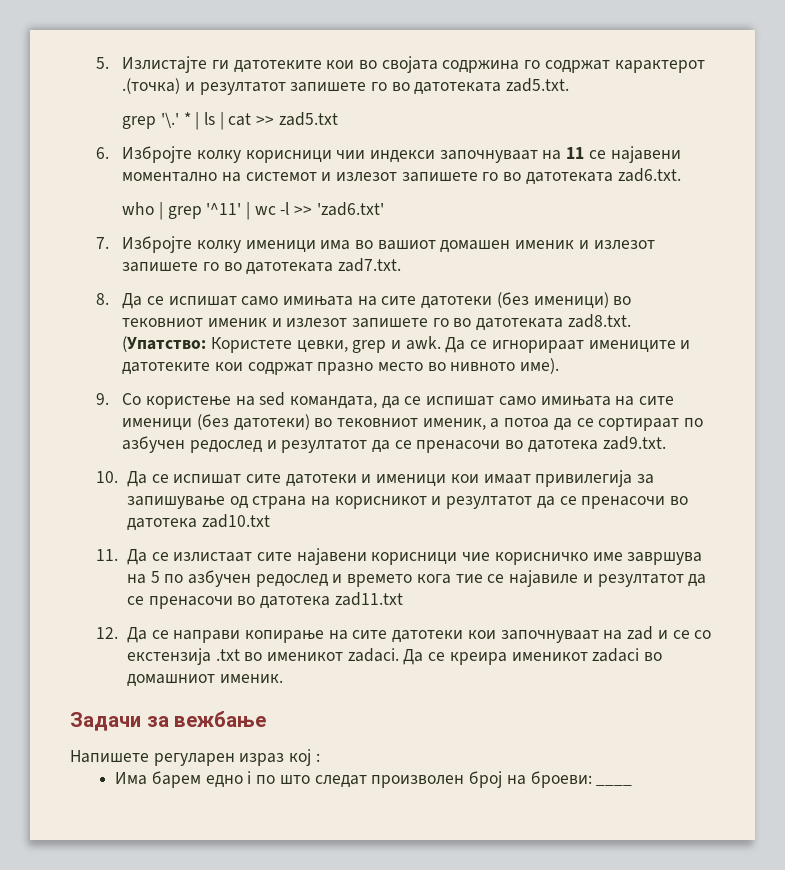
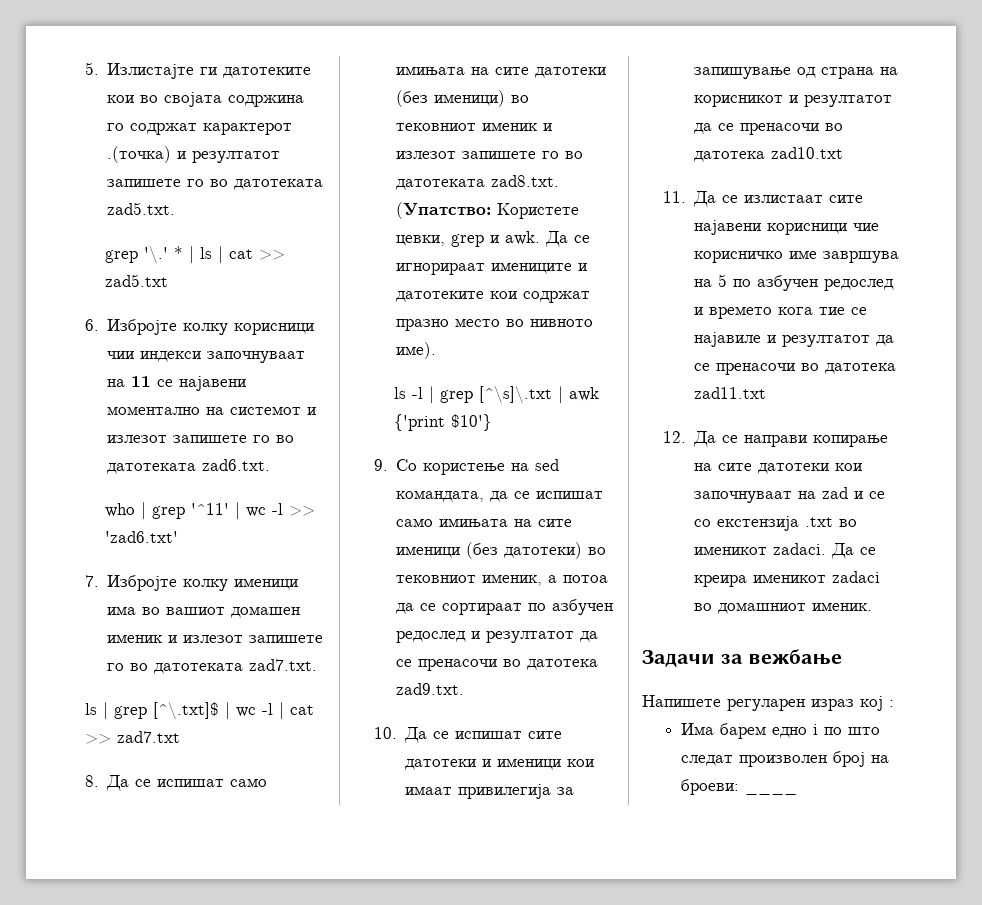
(401, 265) none -> [84,702,314,720] [84,731,180,744] // ls | grep [^\.txt]$ | wc -l | cat >> zad7.txt
(560, 366) none -> [394,386,600,404] [394,414,493,431] // ls -l | grep [^\s]\.txt | awk {'print $10'}

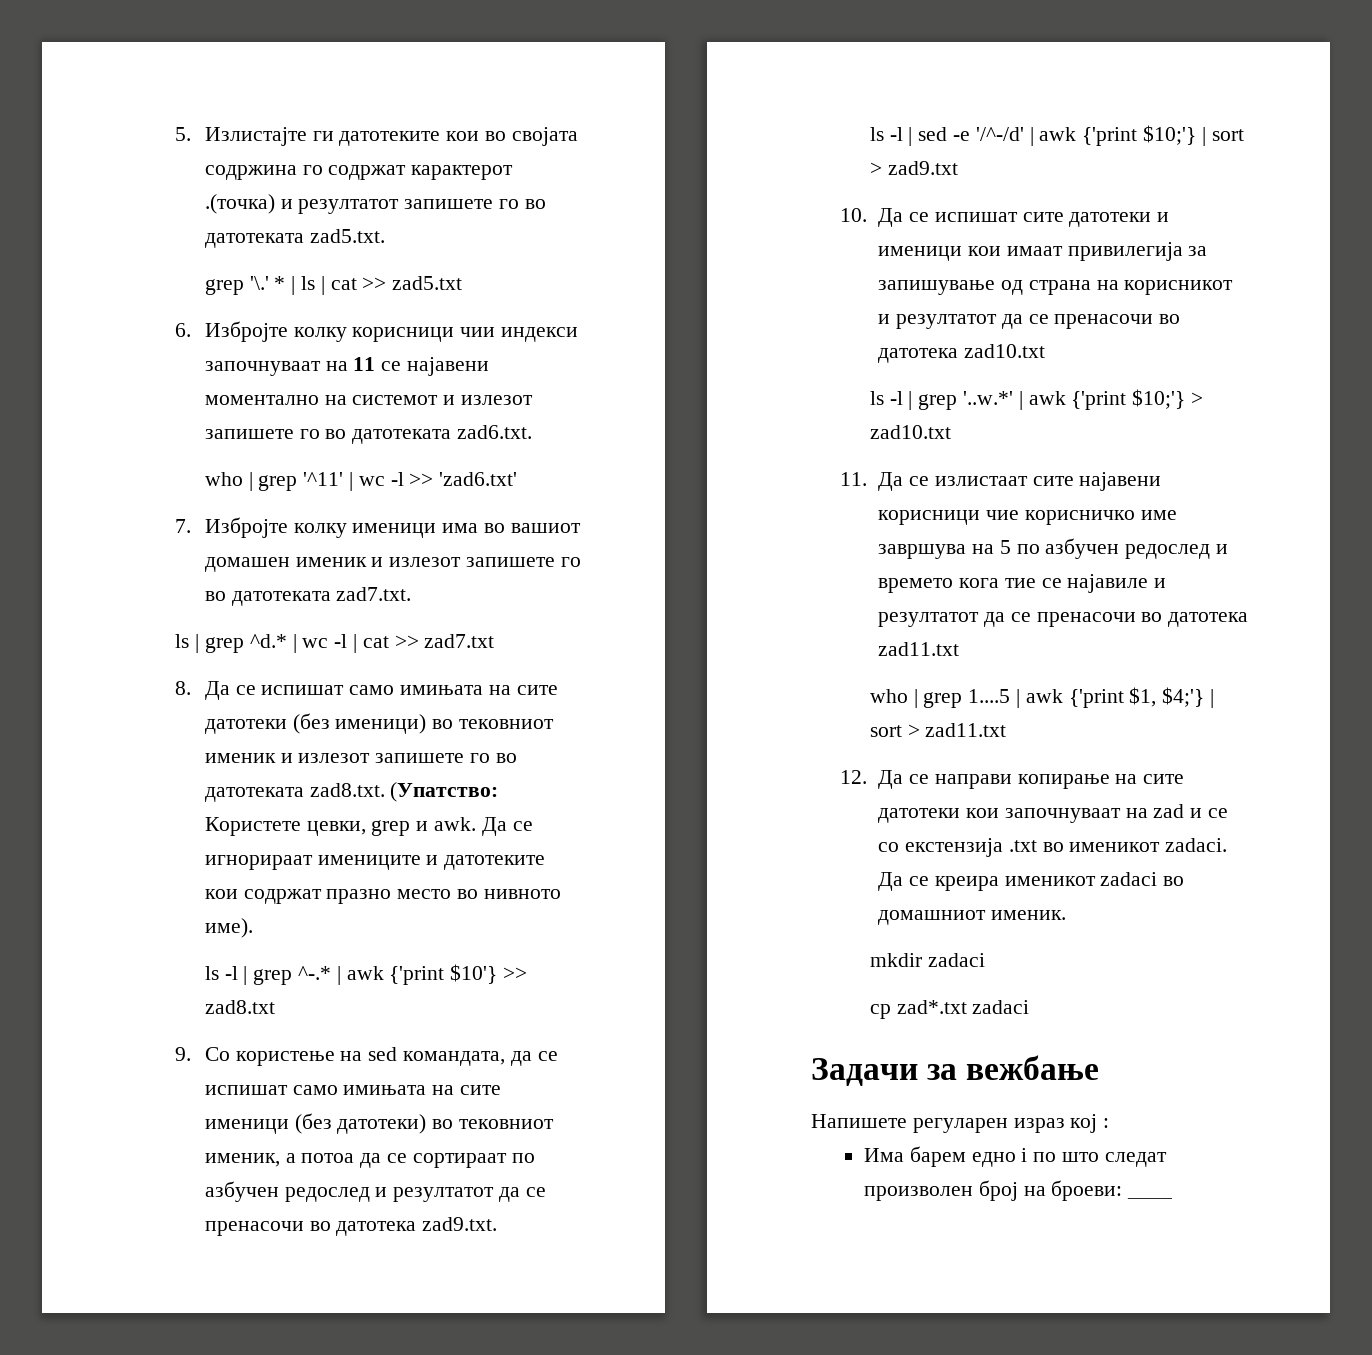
[152,702,219,720] [^\.txt]$ -> [249,634,287,648] ^d.*
[479,386,553,404] [^\s]\.txt -> [298,966,332,980] ^-.*
(493, 422) none -> [503,967,528,980] [204,1000,275,1014] >> zad8.txt
(464, 689) none -> [869,125,1244,146] [869,161,958,175] // ls -l | sed -e '/^-/d' | awk {'print $10;'} | sort > zad9.txt
(843, 153) none -> [869,389,1204,410] [869,425,951,439] // ls -l | grep '..w.*' | awk {'print $10;'} > zad10.txt
(766, 393) none -> [869,687,1215,708] [869,723,1007,737] // who | grep 1....5 | awk {'print $1, $4;'} | sort > zad11.txt
(872, 606) none -> [869,953,985,967] [869,1000,1030,1019] // mkdir zadaci // cp zad*.txt zadaci

